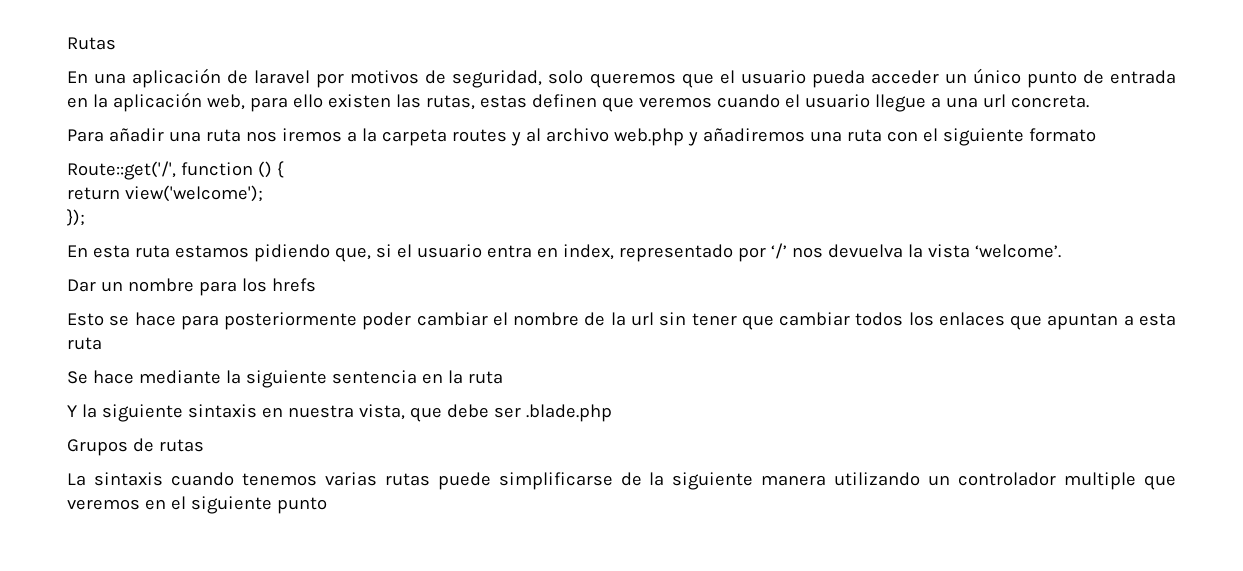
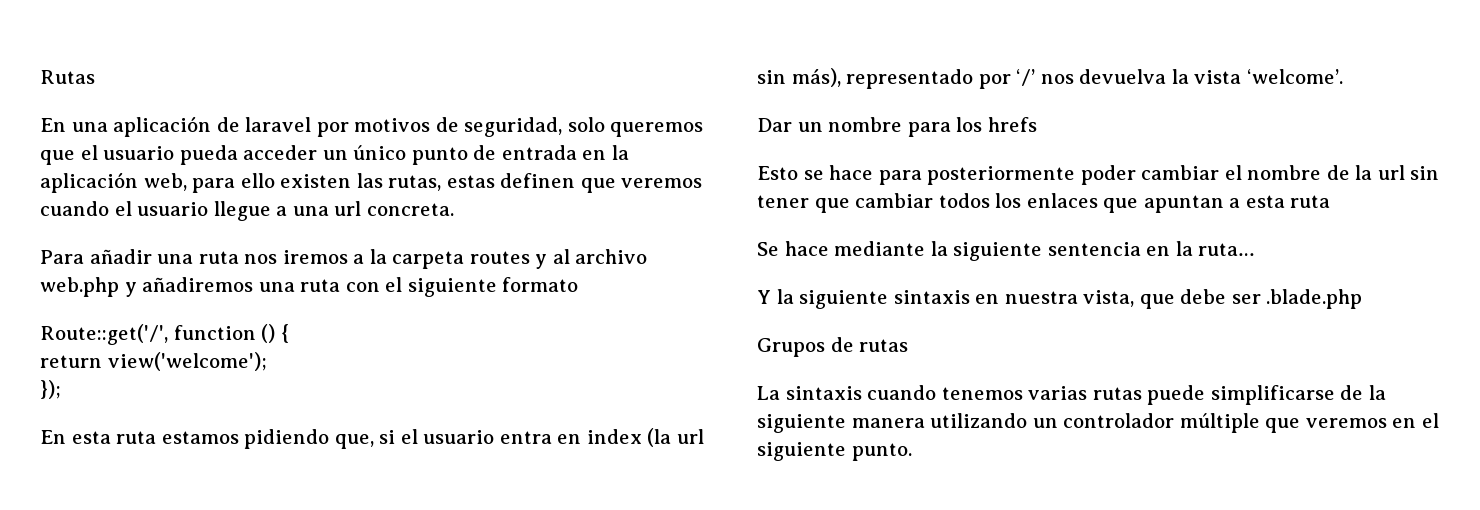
[562,244,614,260] index, -> [586,428,704,447] [757,68,841,87] index (la url sin más),
[467,371,503,384] ruta -> [1198,243,1256,256] ruta…
[1064,472,1137,490] multiple -> [1179,413,1260,433] múltiple
[276,497,327,514] punto -> [851,443,912,461] punto.

